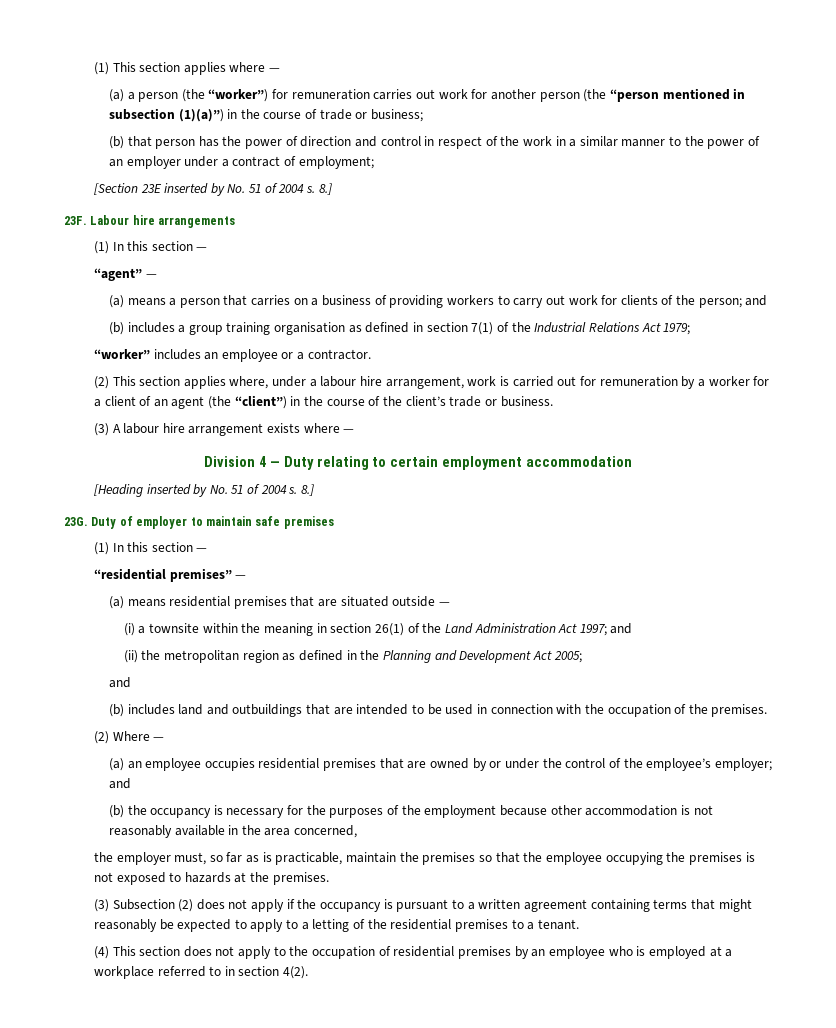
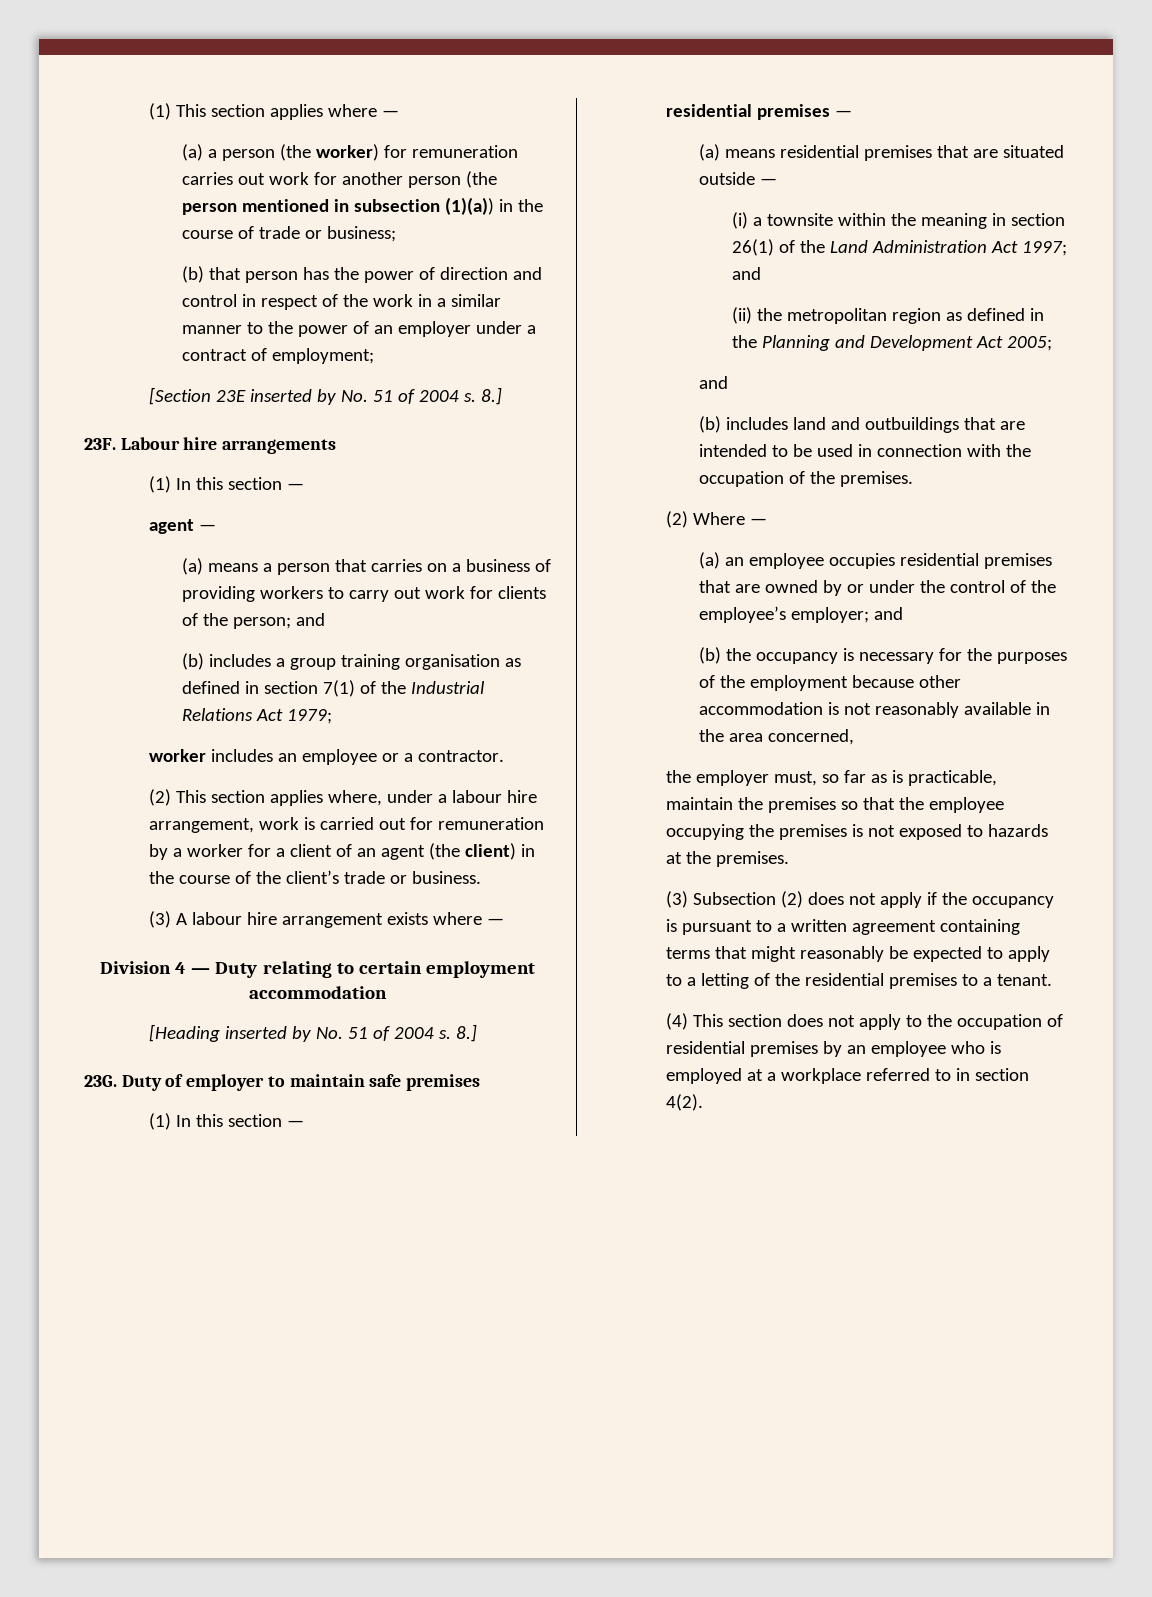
[208,89,269,102] “worker”) -> [315,144,379,161] worker)
[609,89,659,102] “person -> [182,203,238,215] person
[178,109,224,122] (1)(a)”) -> [444,197,494,215] (1)(a))
[93,268,142,281] “agent” -> [149,519,195,534] agent
[93,349,150,359] “worker” -> [149,749,207,762] worker
[234,395,287,409] “client”) -> [465,843,517,860] client)
[93,568,232,582] “residential premises” -> [666,104,831,120] residential premises

